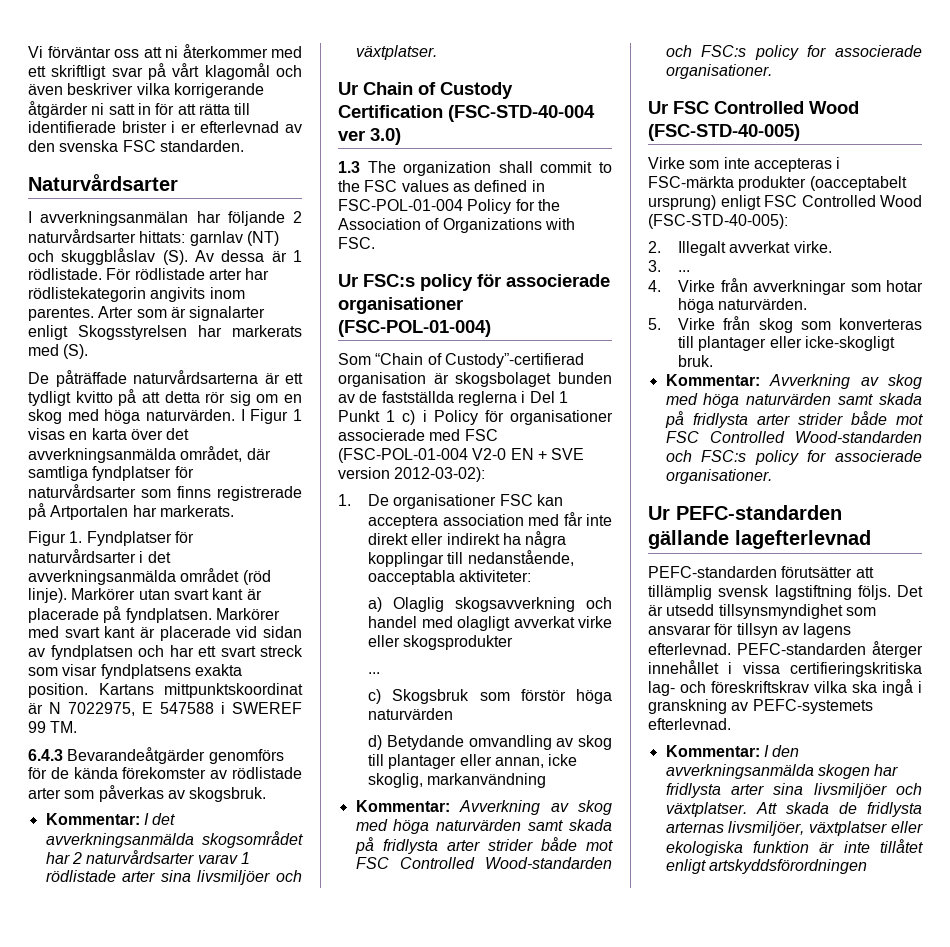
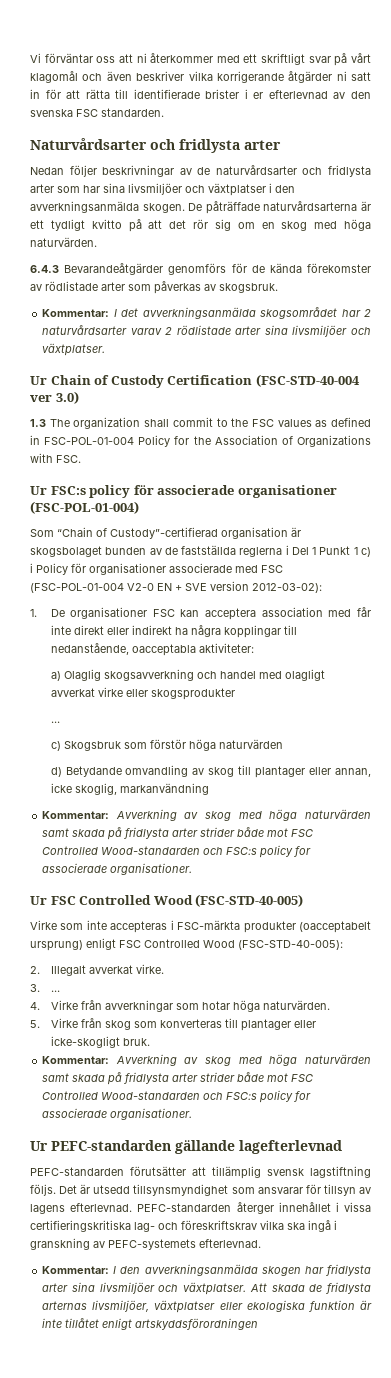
[28,211,302,226] [28,229,279,246] [28,248,303,265] [28,268,270,280] [28,287,245,302] [28,306,266,321] [28,325,302,340] [28,344,89,359] // I avverkningsanmälan har följande 2 naturvårdsarter hittats: garnlav (NT) och skuggblåslav (S). Av dessa är 1 rödlistade. För rödlistade arter har rödlistekategorin angivits inom parentes. Arter som är signalarter enligt Skogsstyrelsen har markerats med (S). // -> [150,139,281,153] [30,165,371,177] [30,183,295,196] [30,201,185,213] och fridlysta arter // Nedan följer beskrivningar av de naturvårdsarter och fridlysta arter som har sina livsmiljöer och växtplatser i den avverkningsanmälda skogen.
[164,391,200,403] detta -> [169,220,187,229] det
[240,409,302,424] [28,428,190,440] [28,446,271,463] [28,466,194,481] [28,484,302,501] [28,503,234,520] [28,531,194,546] [28,549,171,563] [28,568,271,585] [28,588,262,603] [28,606,280,623] [28,626,302,641] [28,645,303,660] [28,664,242,679] [28,683,303,698] [28,702,302,716] [28,721,78,733] I Figur 1 visas en karta över det avverkningsanmälda området, där samtliga fyndplatser för naturvårdsarter som finns registrerade på Artportalen har markerats. // Figur 1. Fyndplatser för naturvårdsarter i det avverkningsanmälda området (röd linje). Markörer utan svart kant är placerade på fyndplatsen. Markörer med svart kant är placerade vid sidan av fyndplatsen och har ett svart streck som visar fyndplatsens exakta position. Kartans mittpunktskoordinat är N 7022975, E 547588 i SWEREF 99 TM. -> (97, 242) none
[240,852,250,864] 1 -> [165,327,173,335] 2

